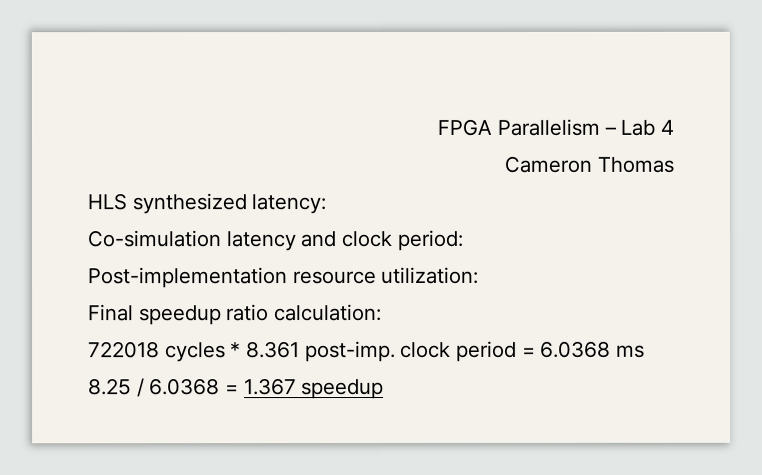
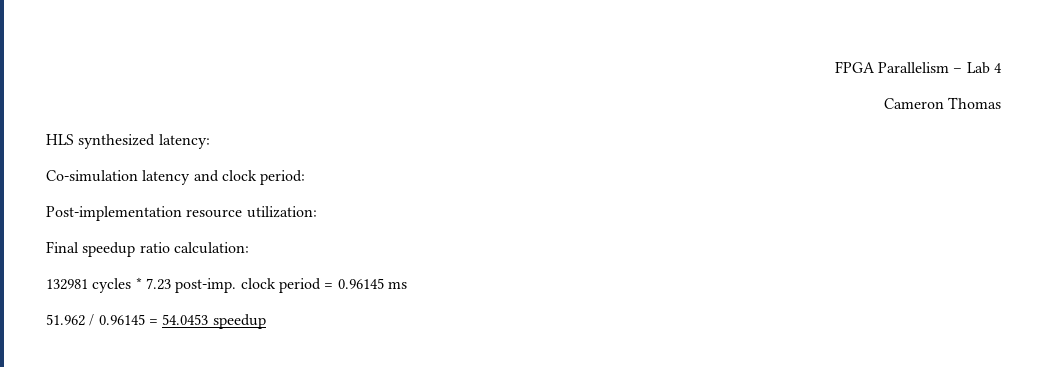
[88,341,160,359] 722018 -> [46,279,88,290] 132981
[246,341,301,359] 8.361 -> [145,278,171,290] 7.23
[540,340,612,358] 6.0368 -> [337,278,384,289] 0.96145
[88,378,297,398] 8.25 / 6.0368 = 1.367 -> [46,314,209,326] 51.962 / 0.96145 = 54.0453

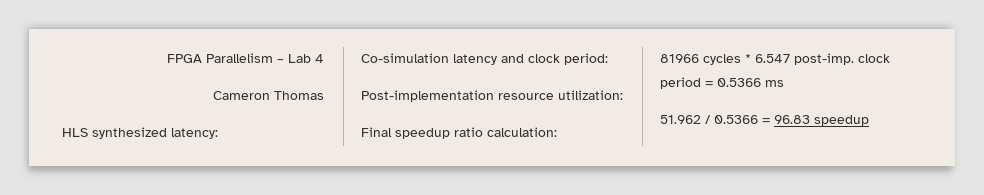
[46,279,88,290] 132981 -> [660,54,699,63] 81966
[145,278,171,290] 7.23 -> [755,54,790,63] 6.547
[337,278,384,289] 0.96145 -> [717,78,761,87] 0.5366
[98,314,209,325] 0.96145 = 54.0453 -> [714,115,810,124] 0.5366 = 96.83

